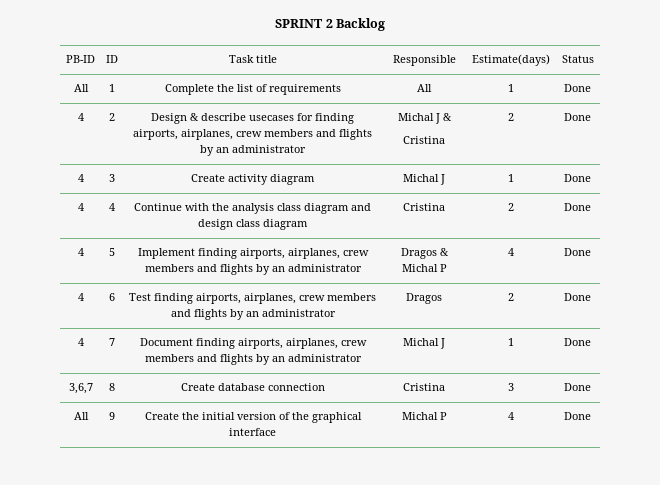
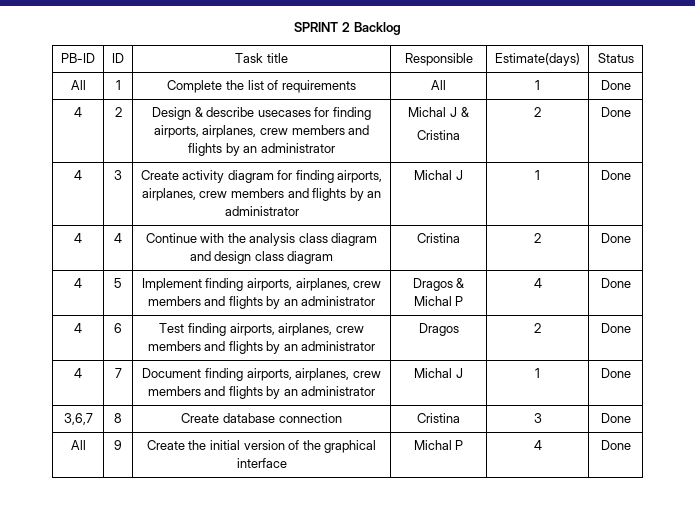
(315, 179) none -> [277,170,383,183] [141,188,382,201] [224,206,299,216] for finding airports, airplanes, crew members and flights by an administrator

